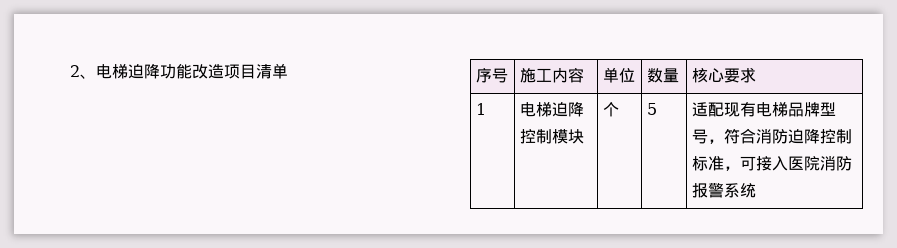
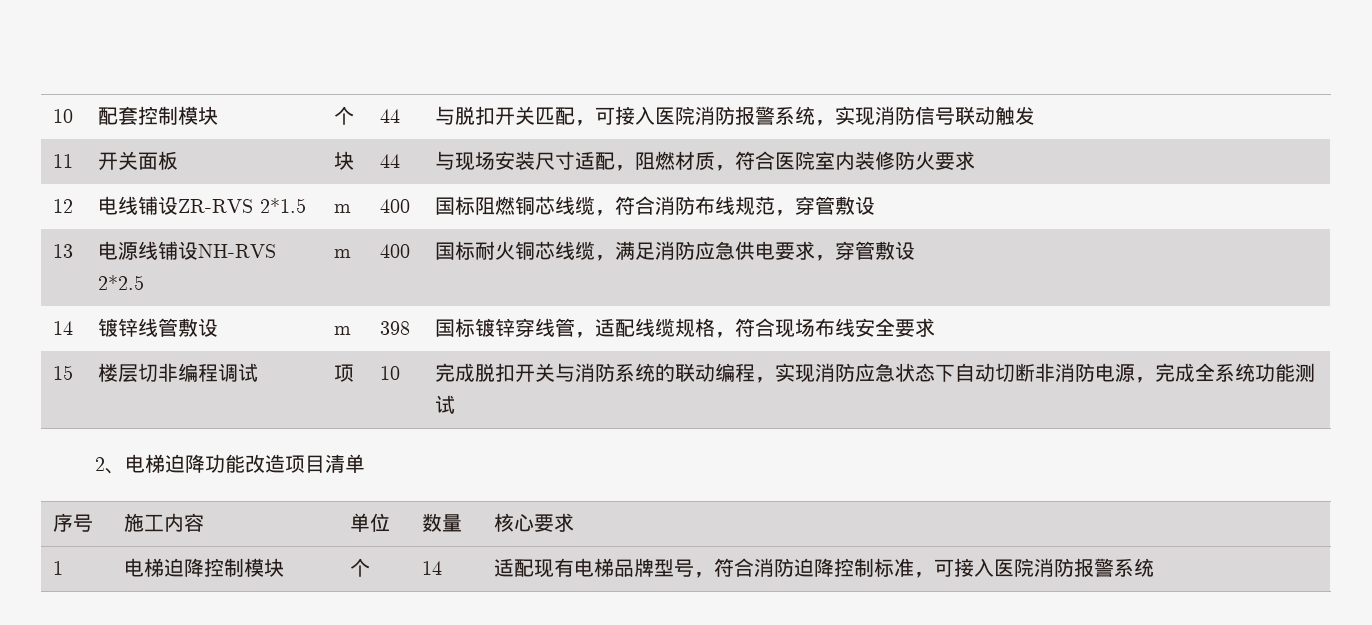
(70, 71) none -> [53,109,74,123] [98,106,219,125] [334,106,355,125] [380,109,401,123] [435,106,1036,126] [53,154,74,168] [98,151,179,170] [334,151,355,170] [380,154,401,168] [435,151,976,171] [53,199,74,213] [98,196,307,215] [334,204,352,213] [380,199,411,213] [435,196,876,216] [53,244,74,258] [98,241,277,260] [98,275,145,290] [334,249,352,258] [380,244,411,258] [435,241,916,261] [53,321,74,335] [98,318,219,337] [334,326,352,335] [380,321,411,335] [435,318,936,338] [53,365,74,380] [98,363,259,383] [334,364,355,382] [380,366,401,380] [435,363,1316,383] [435,395,456,414] 10 | 配套控制模块 | 个 | 44 | 与脱扣开关匹配，可接入医院消防报警系统，实现消防信号联动触发 // 11 | 开关面板 | 块 | 44 | 与现场安装尺寸适配，阻燃材质，符合医院室内装修防火要求 // 12 | 电线铺设ZR-RVS 2*1.5 | m | 400 | 国标阻燃铜芯线缆，符合消防布线规范，穿管敷设 // 13 | 电源线铺设NH-RVS 2*2.5 | m | 400 | 国标耐火铜芯线缆，满足消防应急供电要求，穿管敷设 // 14 | 镀锌线管敷设 | m | 398 | 国标镀锌穿线管，适配线缆规格，符合现场布线安全要求 // 15 | 楼层切非编程调试 | 项 | 10 | 完成脱扣开关与消防系统的联动编程，实现消防应急状态下自动切断非消防电源，完成全系统功能测试 //
[647,103,658,115] 5 -> [422,561,443,575] 14

